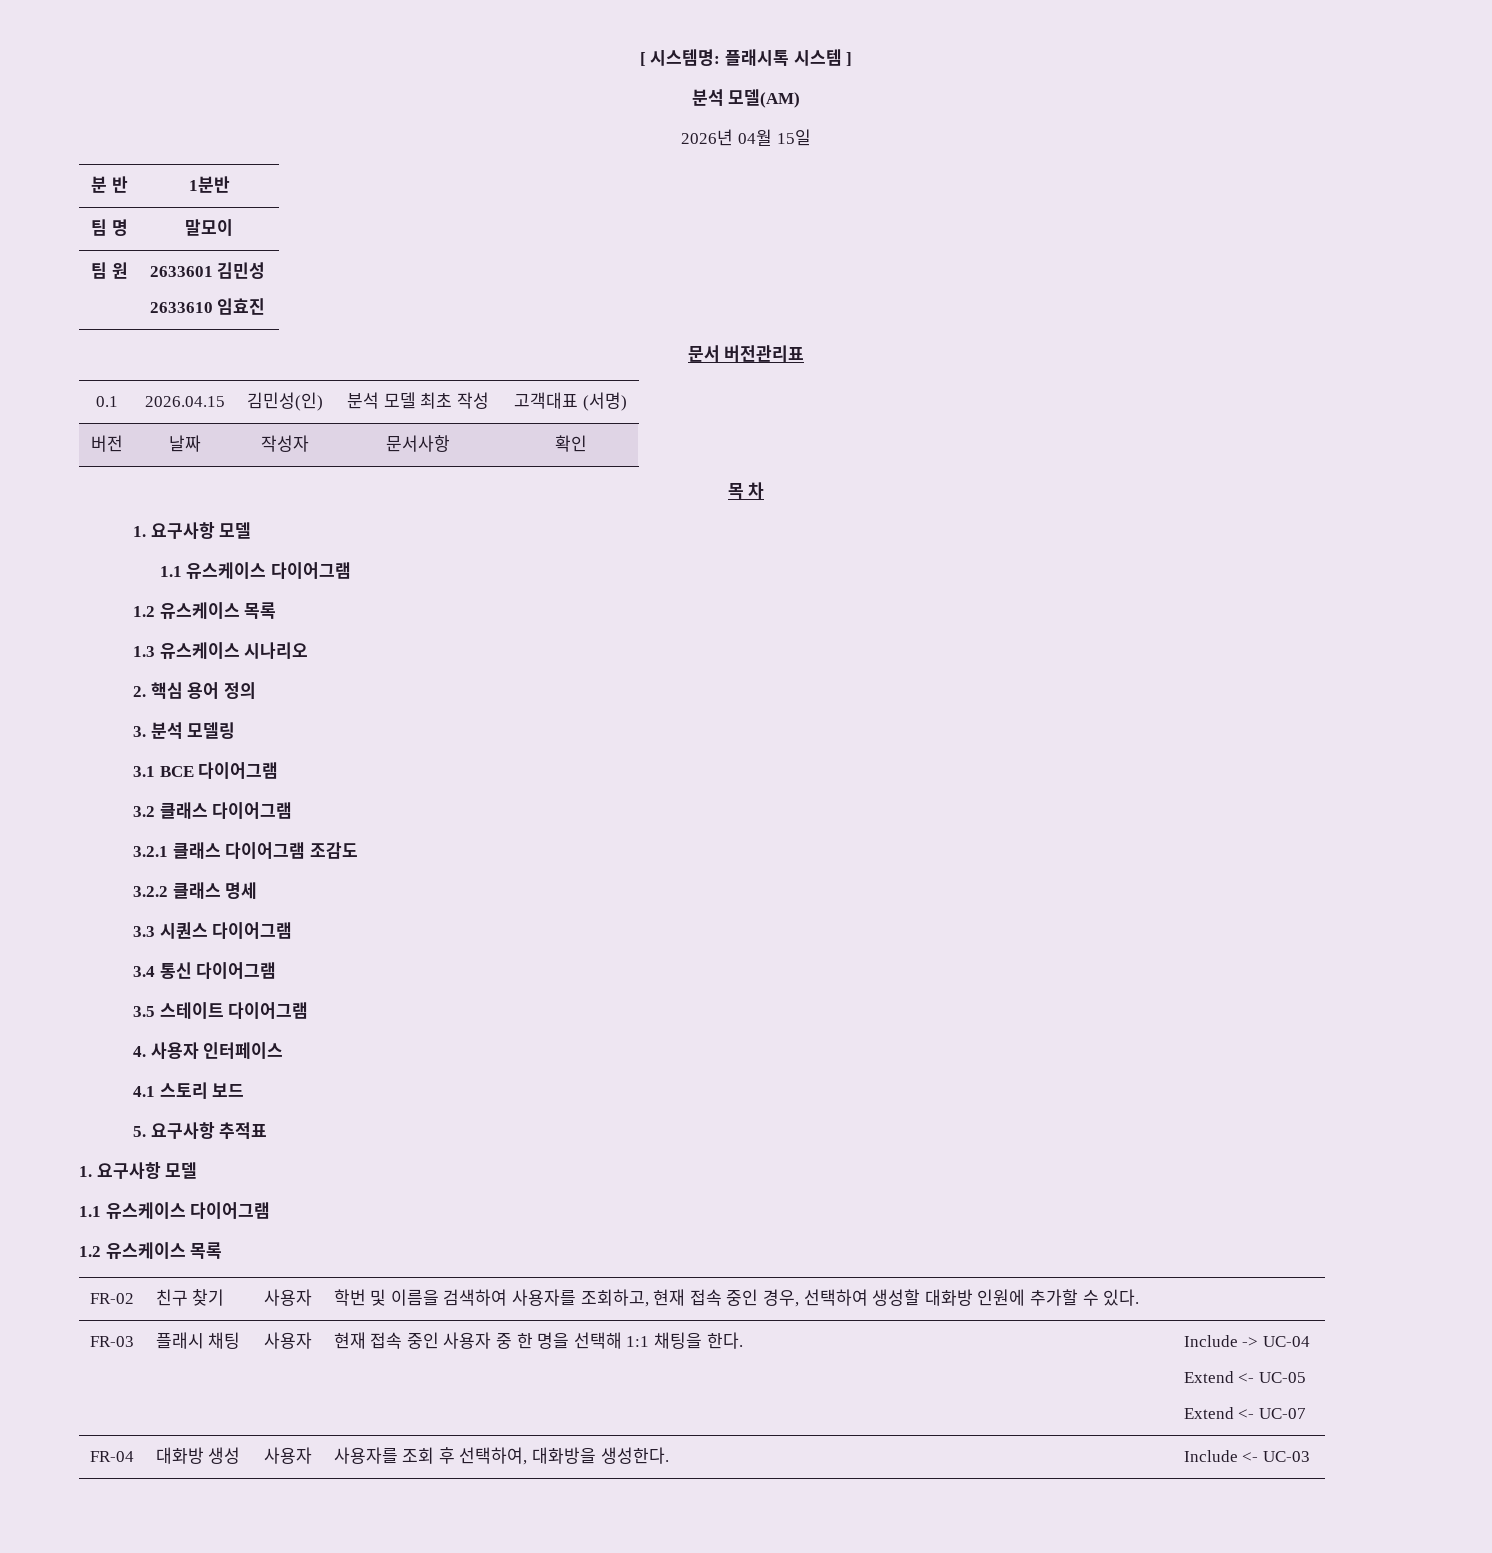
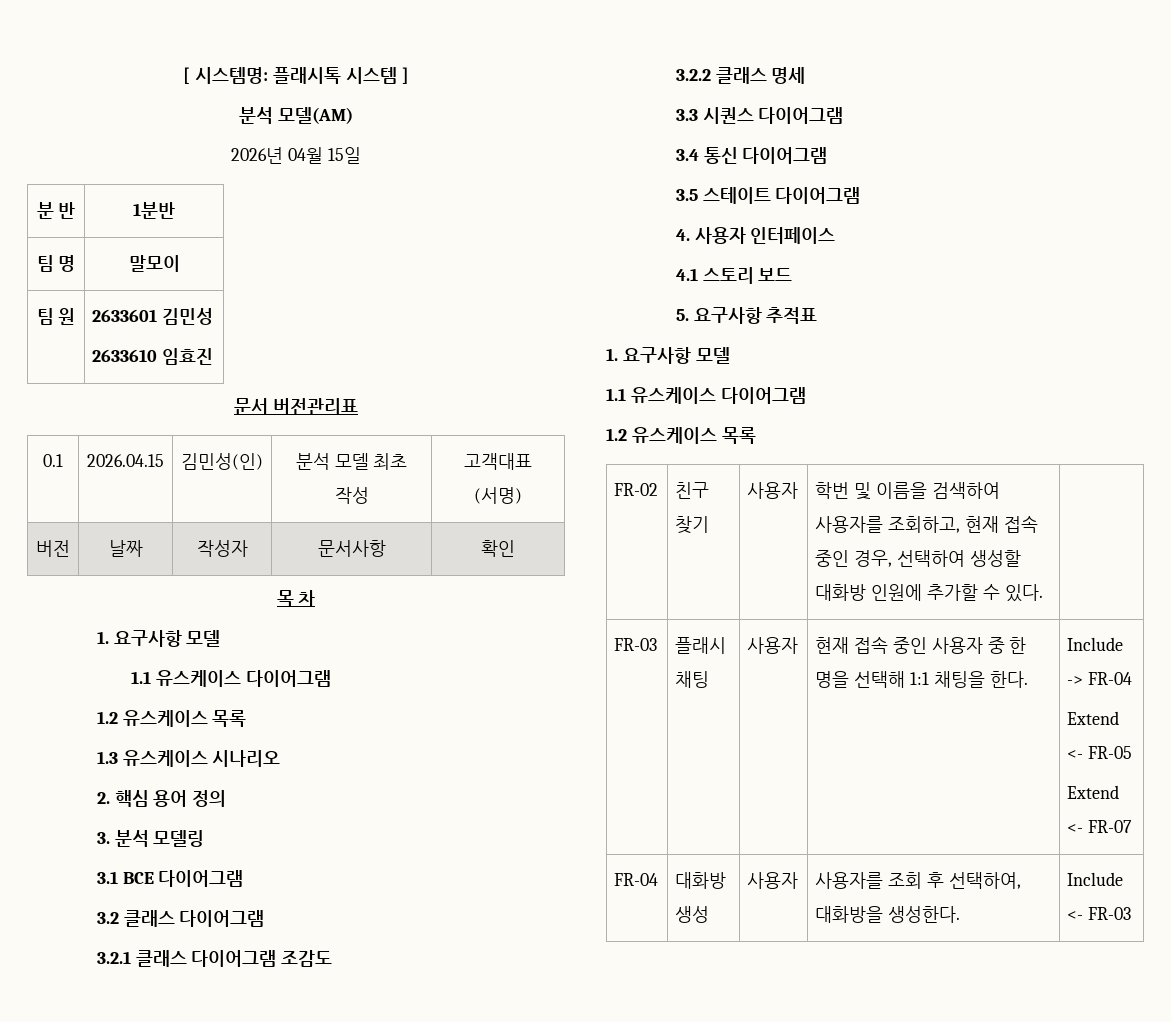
[1262,1336,1310,1347] [1183,1371,1306,1383] [1183,1407,1306,1419] UC-04 // Extend <- UC-05 // Extend <- UC-07 -> [1087,672,1132,685] [1067,711,1120,725] [1067,746,1132,759] [1067,785,1120,799] [1067,820,1132,833] FR-04 // Extend <- FR-05 // Extend <- FR-07
[1262,1451,1310,1462] UC-03 -> [1087,907,1131,920] FR-03

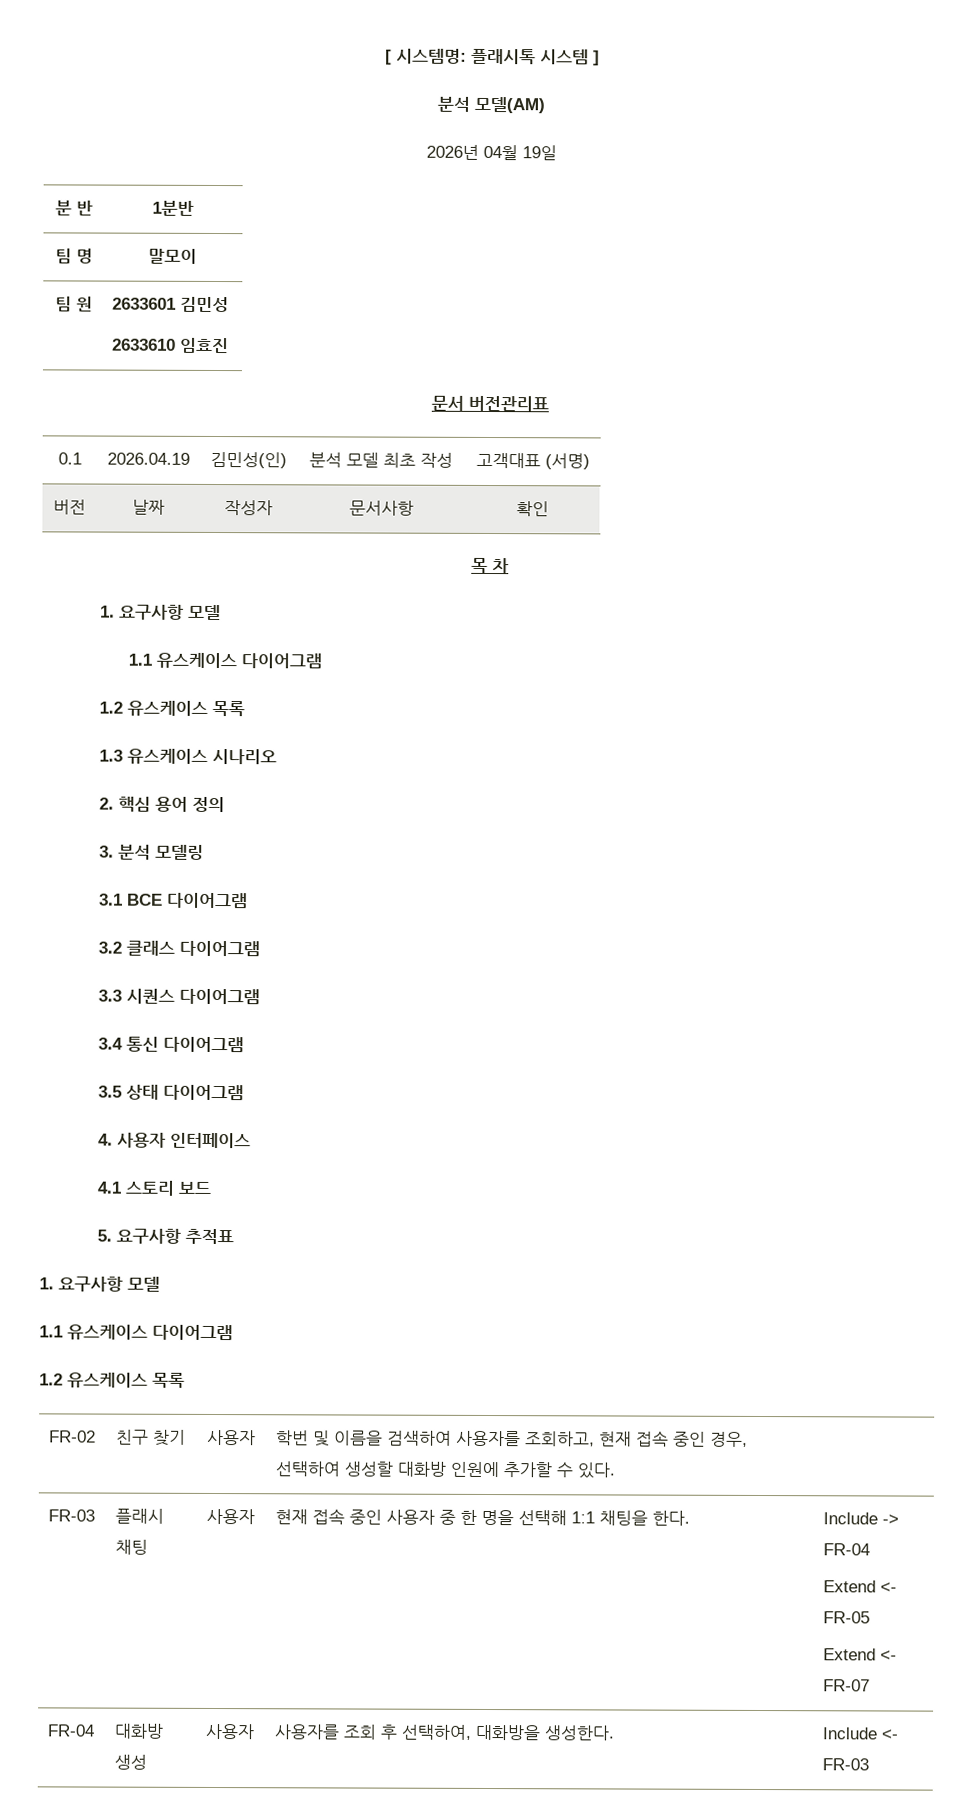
[327,147,361,164] 15일 -> [521,145,557,161] 19일
[87,454,164,467] 2026.04.15 -> [106,452,190,465] 2026.04.19
[96,950,333,967] [675,67,806,84] // 3.2.1 클래스 다이어그램 조감도 // 3.2.2 클래스 명세 -> (260, 948) none
[702,187,771,204] 스테이트 -> [125,1084,159,1100] 상태

